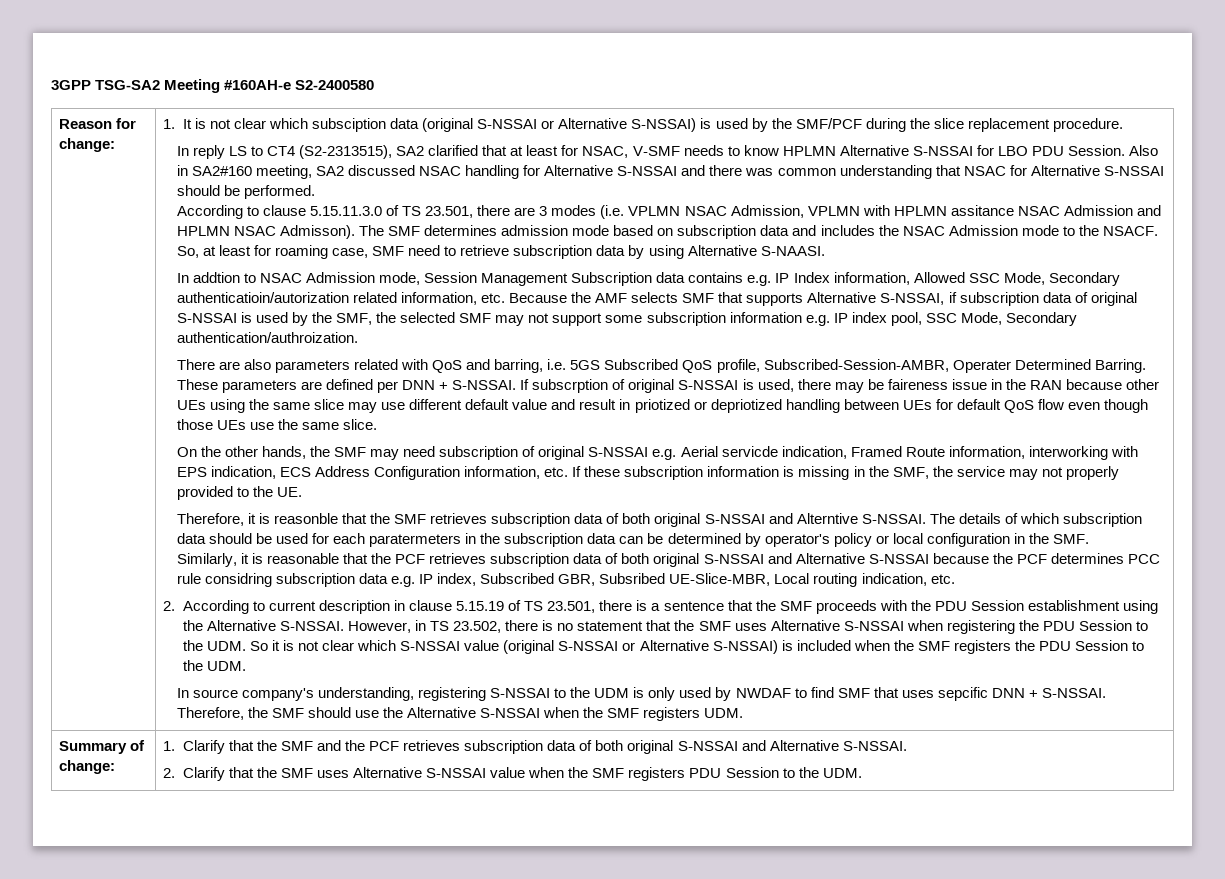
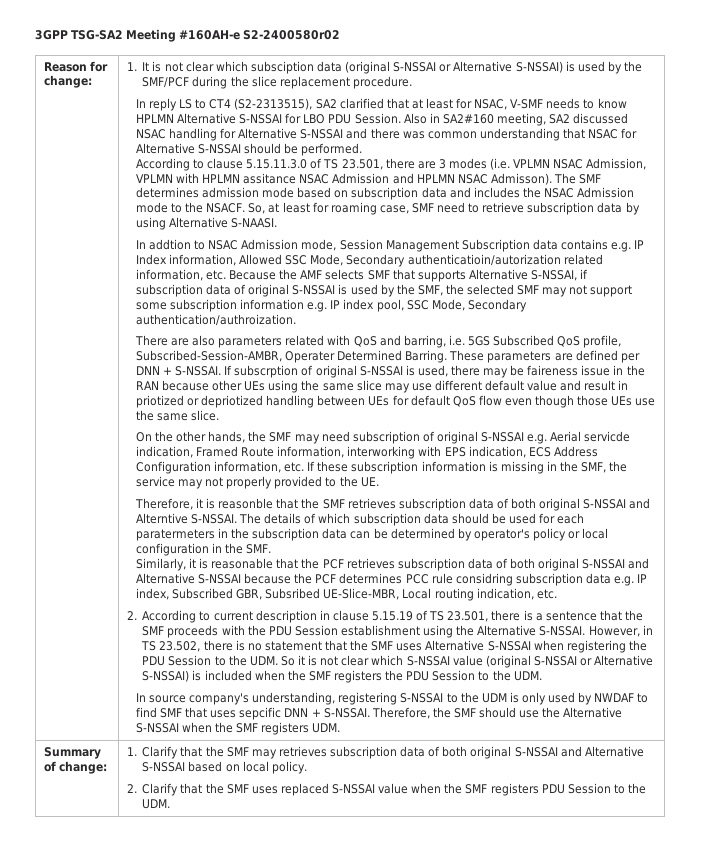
[295,80,375,90] S2-2400580 -> [243,30,341,40] S2-2400580r02
[317,740,907,754] and the PCF retrieves subscription data of both original S-NSSAI and Alternative S-NSSAI. -> [251,746,644,759] [142,761,307,774] may retrieves subscription data of both original S-NSSAI and Alternative S-NSSAI based on local policy.
[353,767,423,778] Alternative -> [280,783,329,796] replaced

